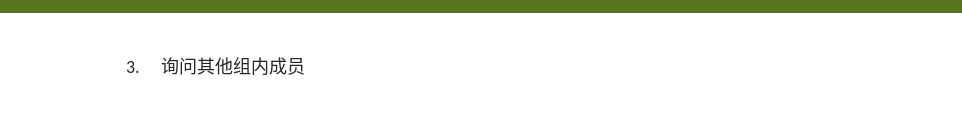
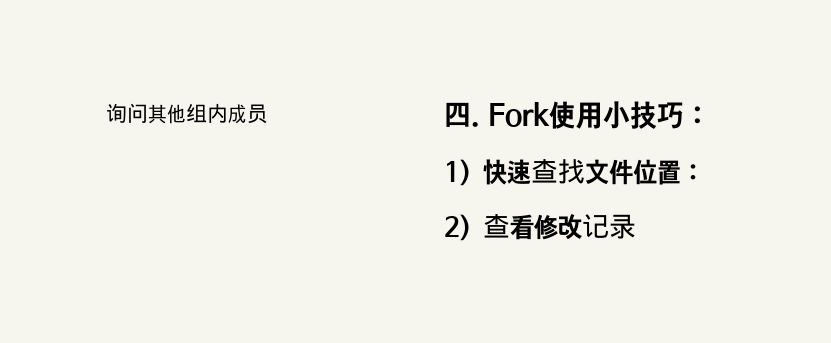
[125,61,140,73] 3. -> (106, 113) none
(306, 66) none -> [444,101,711,129] [444,159,705,186] [444,214,636,241] // 四. Fork使用小技巧： // 1)快速查找文件位置： // 2)查看修改记录

